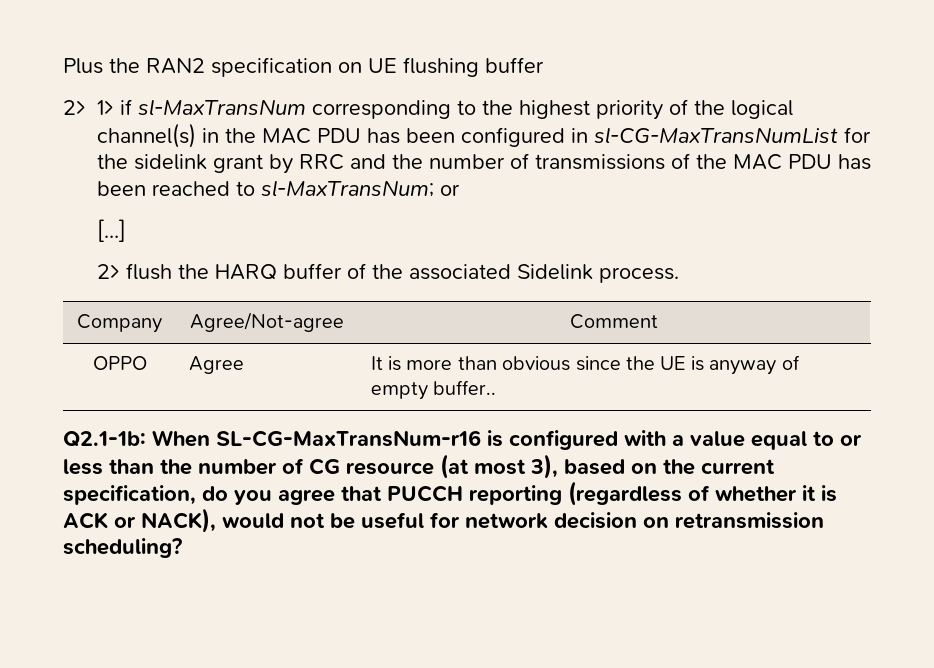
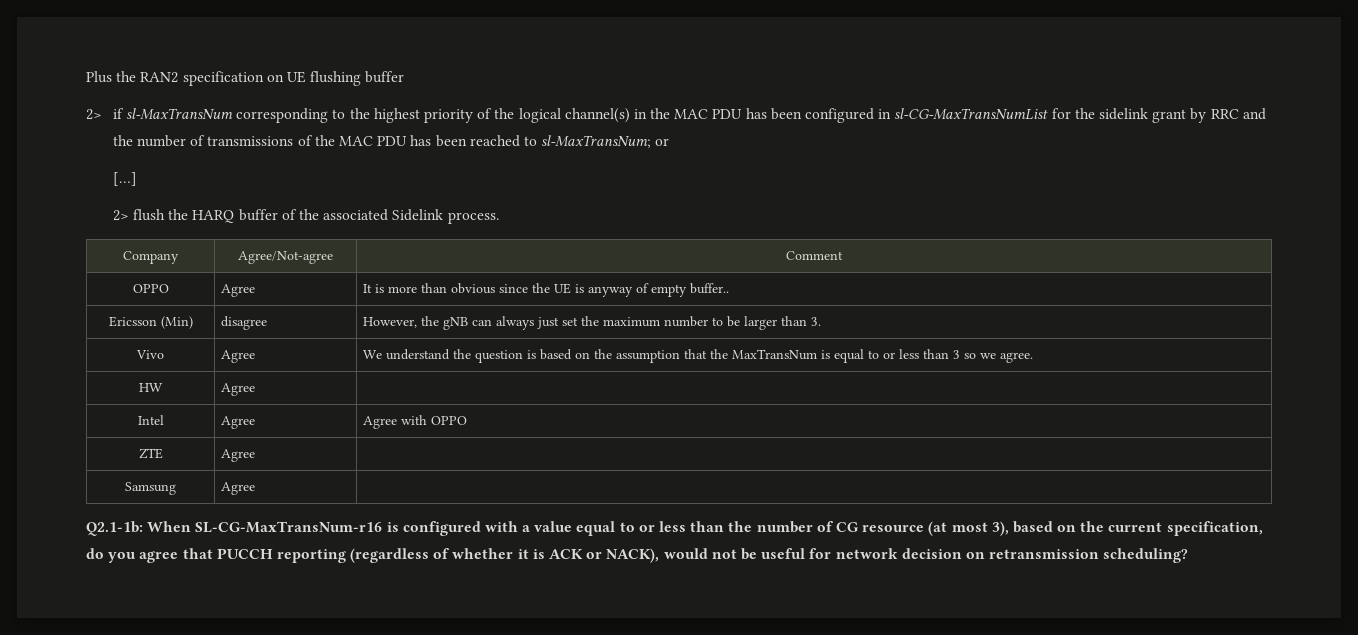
[97,100,114,115] 1> -> (102, 114) none
(496, 387) none -> [108,316,193,329] [220,316,267,330] [362,316,821,330] [136,350,164,359] [220,350,255,363] [362,349,1033,363] [139,383,163,392] [220,383,255,396] [137,415,164,425] [220,416,255,429] [362,415,467,429] [138,448,163,459] [220,449,255,462] [125,482,176,495] [220,482,255,495] // Ericsson (Min) | disagree | However, the gNB can always just set the maximum number to be larger than 3. // Vivo | Agree | We understand the question is based on the assumption that the MaxTransNum is equal to or less than 3 so we agree. // HW | Agree | // Intel | Agree | Agree with OPPO // ZTE | Agree | // Samsung | Agree |

